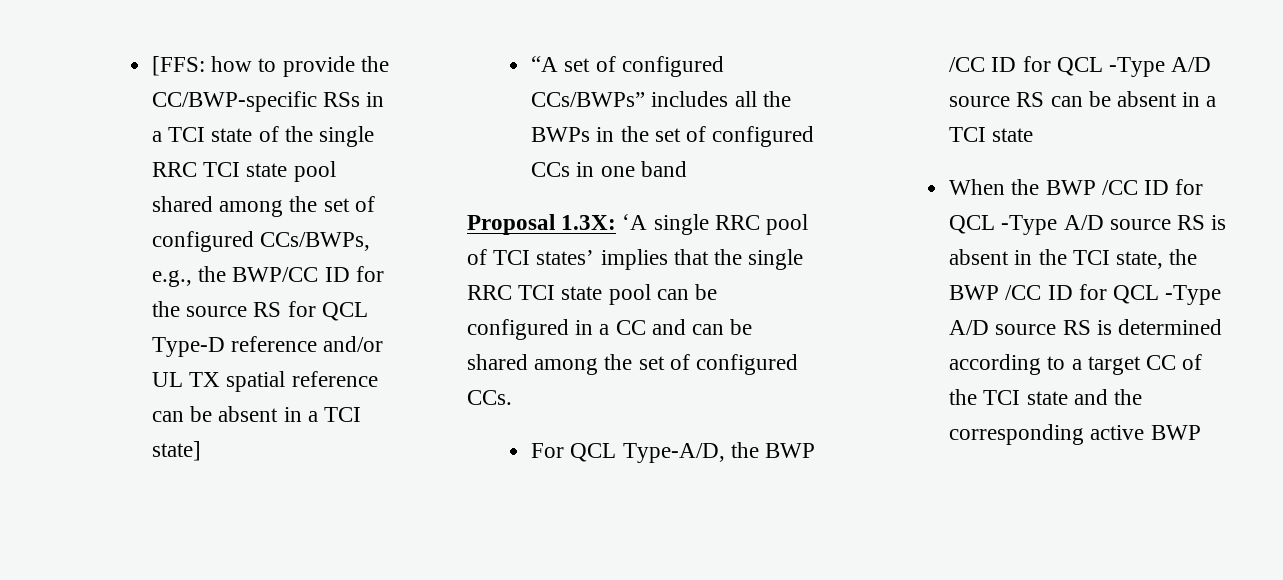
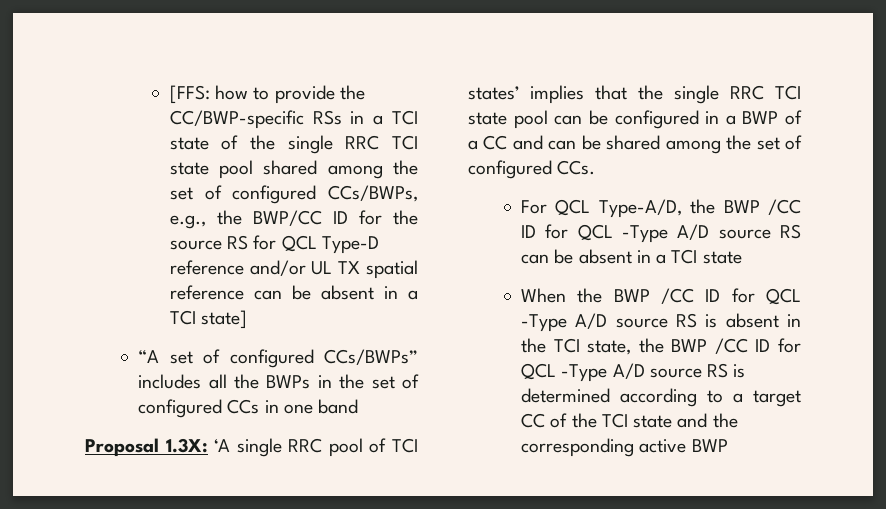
(610, 329) none -> [742,110,802,125] [468,140,478,150] BWP of a

